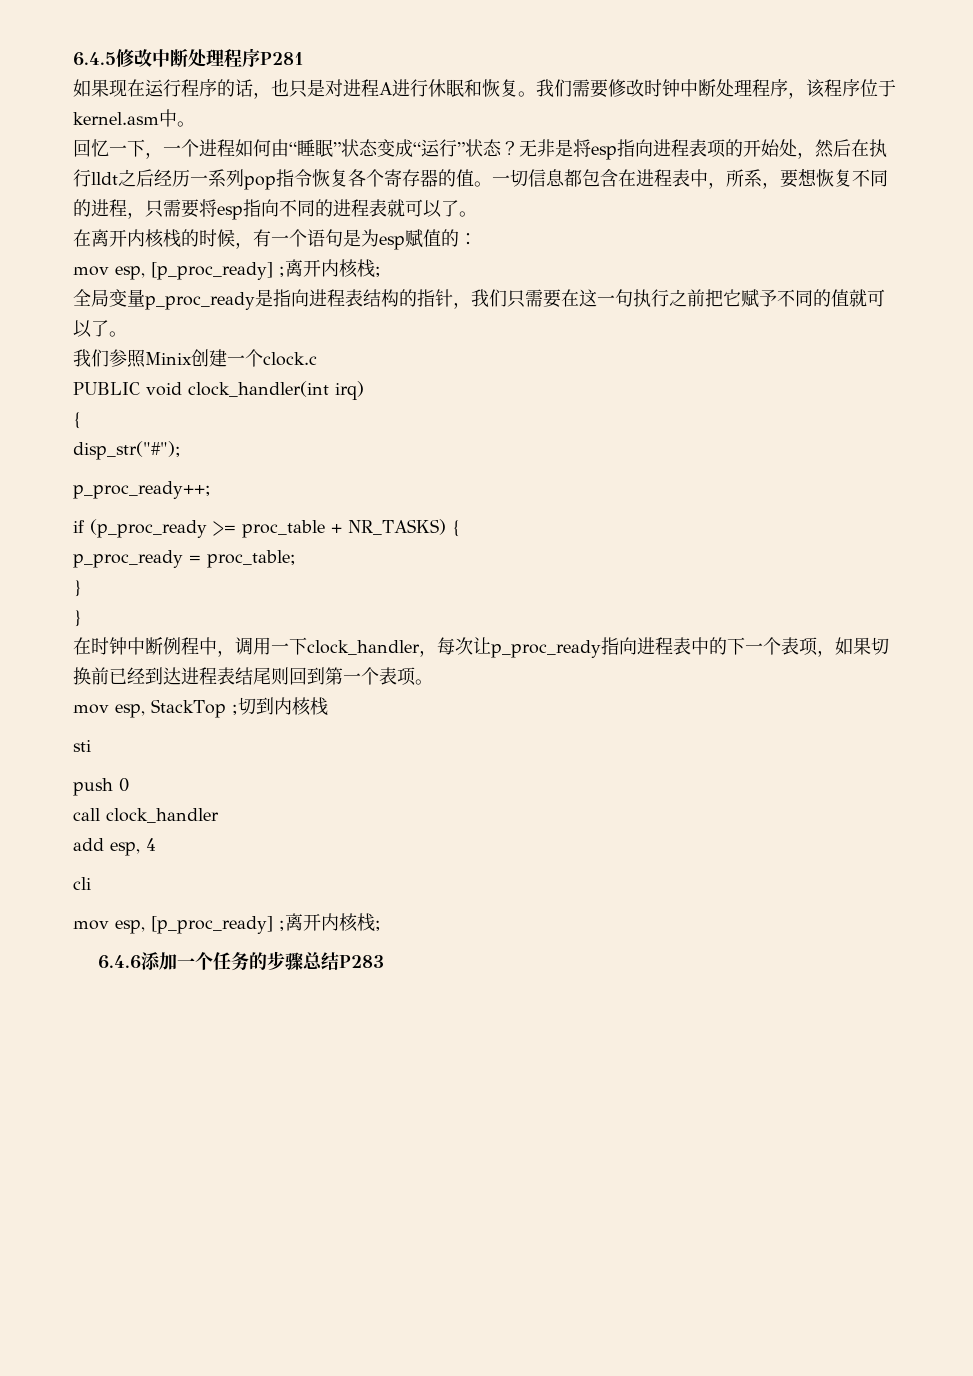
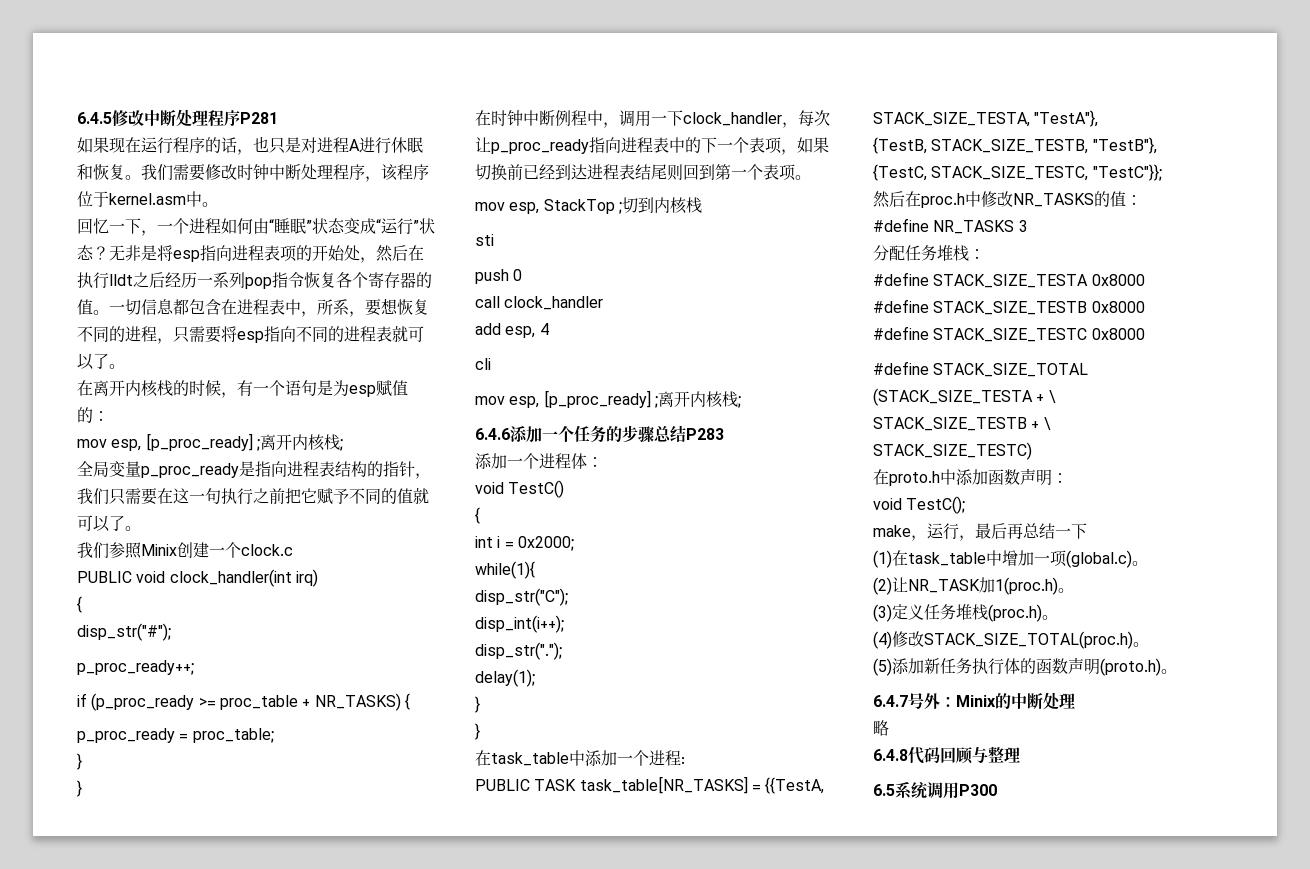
(384, 961) none -> [475,453,603,469] [475,480,565,498] [475,507,480,524] [475,536,574,551] [475,561,535,579] [475,588,568,606] [475,615,564,633] [475,642,562,660] [475,669,535,687] [475,696,480,713] [475,723,480,740] [475,750,685,766] [475,776,825,794] [873,110,1099,127] [873,137,1157,154] [873,164,1162,181] [873,191,1142,208] [873,218,1028,234] [873,245,985,261] [873,272,1145,288] [873,299,1145,315] [873,326,1145,342] [873,361,1089,377] [873,388,1056,406] [873,417,1051,431] [873,442,1032,460] [873,468,1068,486] [873,496,966,514] [873,523,1087,541] [873,550,1148,568] [873,577,1074,595] [873,604,1058,622] [873,631,1149,649] [873,657,1177,676] [873,692,1075,710] [873,720,889,736] [873,746,1020,764] [873,781,997,799] // 添加一个进程体： // void TestC() // { // int i = 0x2000; // while(1){ // disp_str("C"); // disp_int(i++); // disp_str("."); // delay(1); // } // } // 在task_table中添加一个进程: // PUBLIC TASK task_table[NR_TASKS] = {{TestA, STACK_SIZE_TESTA, "TestA"}, // {TestB, STACK_SIZE_TESTB, "TestB"}, // {TestC, STACK_SIZE_TESTC, "TestC"}}; // 然后在proc.h中修改NR_TASKS的值： // #define NR_TASKS 3 // 分配任务堆栈： // #define STACK_SIZE_TESTA 0x8000 // #define STACK_SIZE_TESTB 0x8000 // #define STACK_SIZE_TESTC 0x8000 // #define STACK_SIZE_TOTAL (STACK_SIZE_TESTA + \ // STACK_SIZE_TESTB + \ // STACK_SIZE_TESTC) // 在proto.h中添加函数声明： // void TestC(); // make，运行，最后再总结一下 // (1)在task_table中增加一项(global.c)。 // (2)让NR_TASK加1(proc.h)。 // (3)定义任务堆栈(proc.h)。 // (4)修改STACK_SIZE_TOTAL(proc.h)。 // (5)添加新任务执行体的函数声明(proto.h)。 // 6.4.7号外：Minix的中断处理 // 略 // 6.4.8代码回顾与整理 // 6.5系统调用P300

